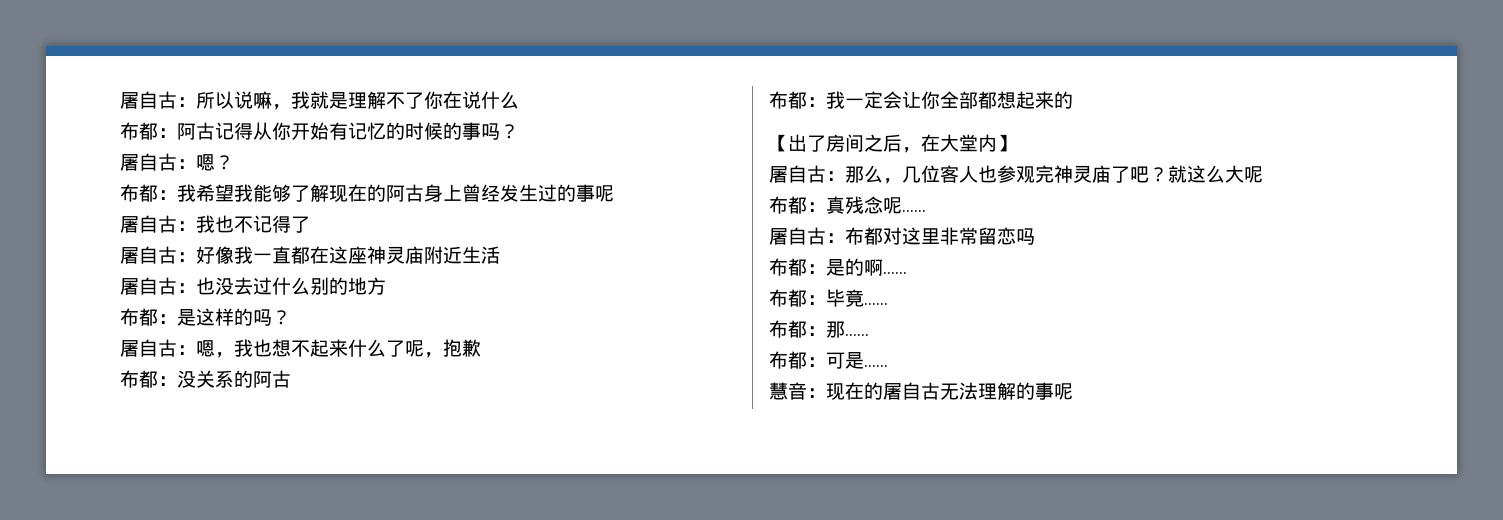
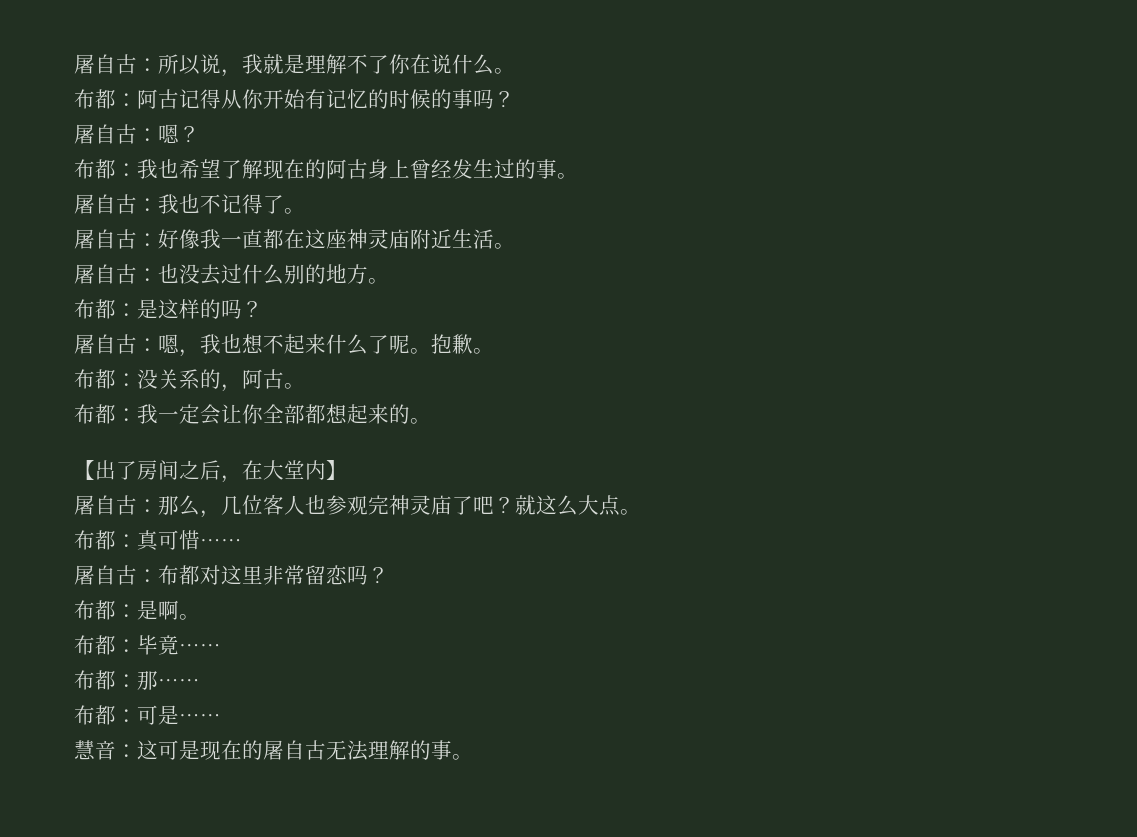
[253,91,272,109] 嘛 -> (221, 64) none
(519, 100) none -> [494,68,515,74] 。
[196,184,291,202] 希望我能够 -> [158,159,221,179] 也希望
[595,185,614,202] 呢 -> [557,173,578,179] 。
(310, 224) none -> [284,208,305,214] 。
(500, 255) none -> [494,243,515,249] 。
(386, 286) none -> [368,278,389,284] 。
[424,352,443,358] ， -> [410,348,431,354] 。
(481, 348) none -> [473,348,494,354] 。
[253,370,291,388] 阿古 -> [221,369,305,392] ，阿古。
(1073, 100) none -> [410,418,431,424] 。
[1244,166,1263,183] 呢 -> [599,495,641,516] 点。
[845,196,902,214] 残念呢 -> [158,530,200,550] 可惜
[769,258,907,276] // 布都：是的啊…… -> [368,567,389,584] [74,600,200,620] ？ // 布都：是啊。
(826, 393) none -> [137,740,200,760] 这可是
[1054,383,1073,400] 呢 -> [452,754,473,760] 。

